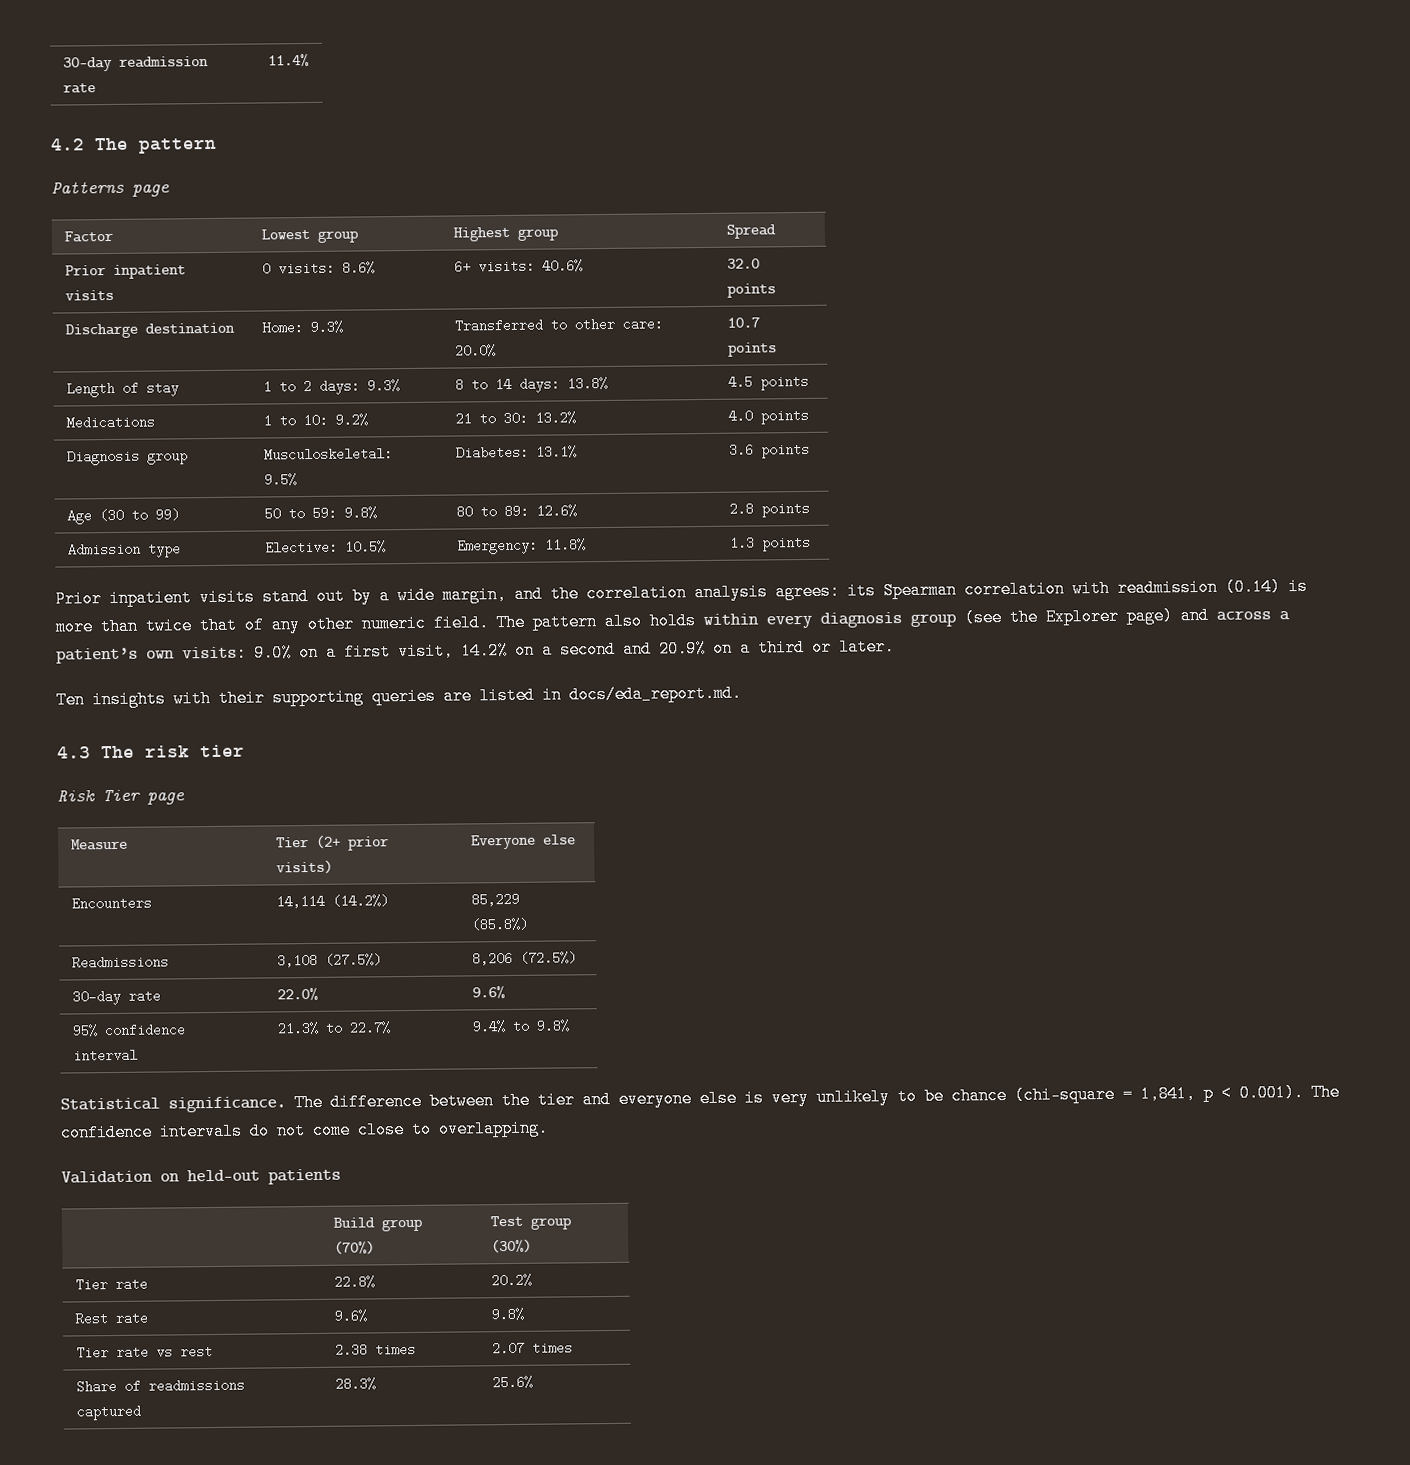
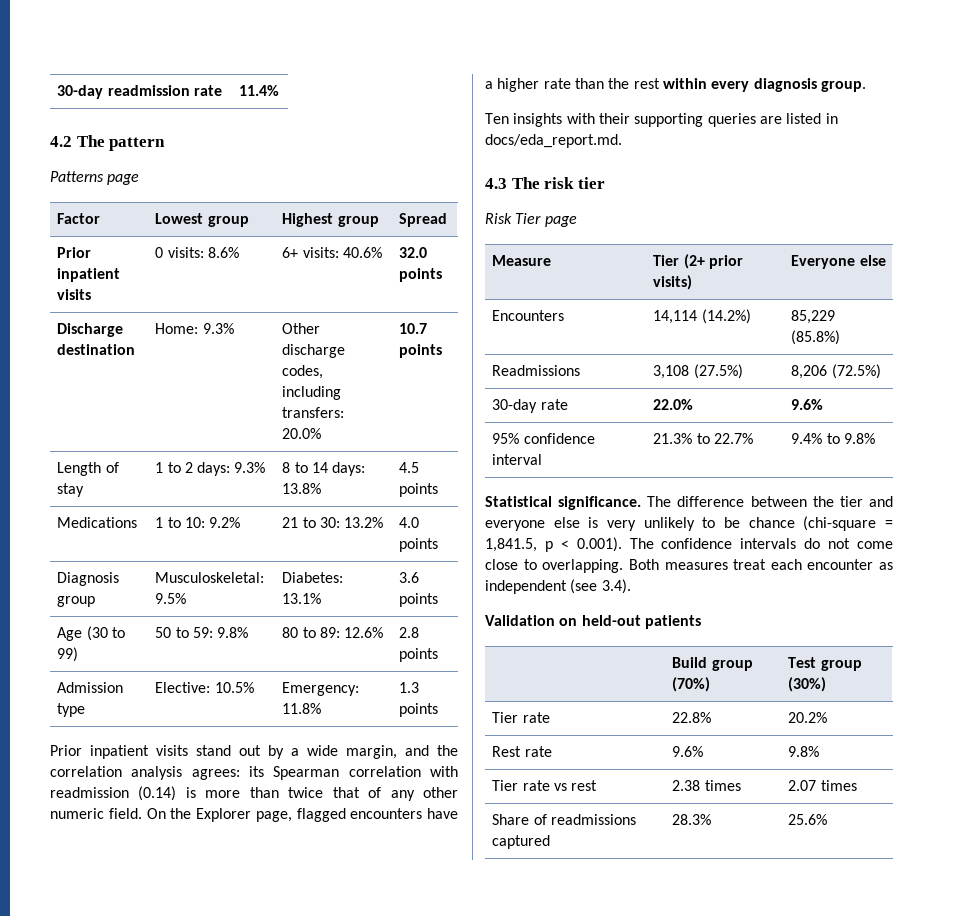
[453,317,663,333] Transferred to other care: -> [282,323,321,334] [282,344,346,358] [282,365,324,379] [282,386,342,400] [282,407,345,418] Other discharge codes, including transfers:
[496,606,1290,632] [56,638,895,664] The pattern also holds within every diagnosis group (see the Explorer page) and across a patient’s own visits: 9.0% on a first visit, 14.2% on a second and 20.9% on a third or later. -> [146,808,458,822] [485,78,866,92] On the Explorer page, flagged encounters have a higher rate than the rest within every diagnosis group.
[1140,1085,1196,1103] 1,841, -> [485,538,537,552] 1,841.5,
(549, 1128) none -> [628,559,893,570] [485,579,631,594] Both measures treat each encounter as independent (see 3.4).

